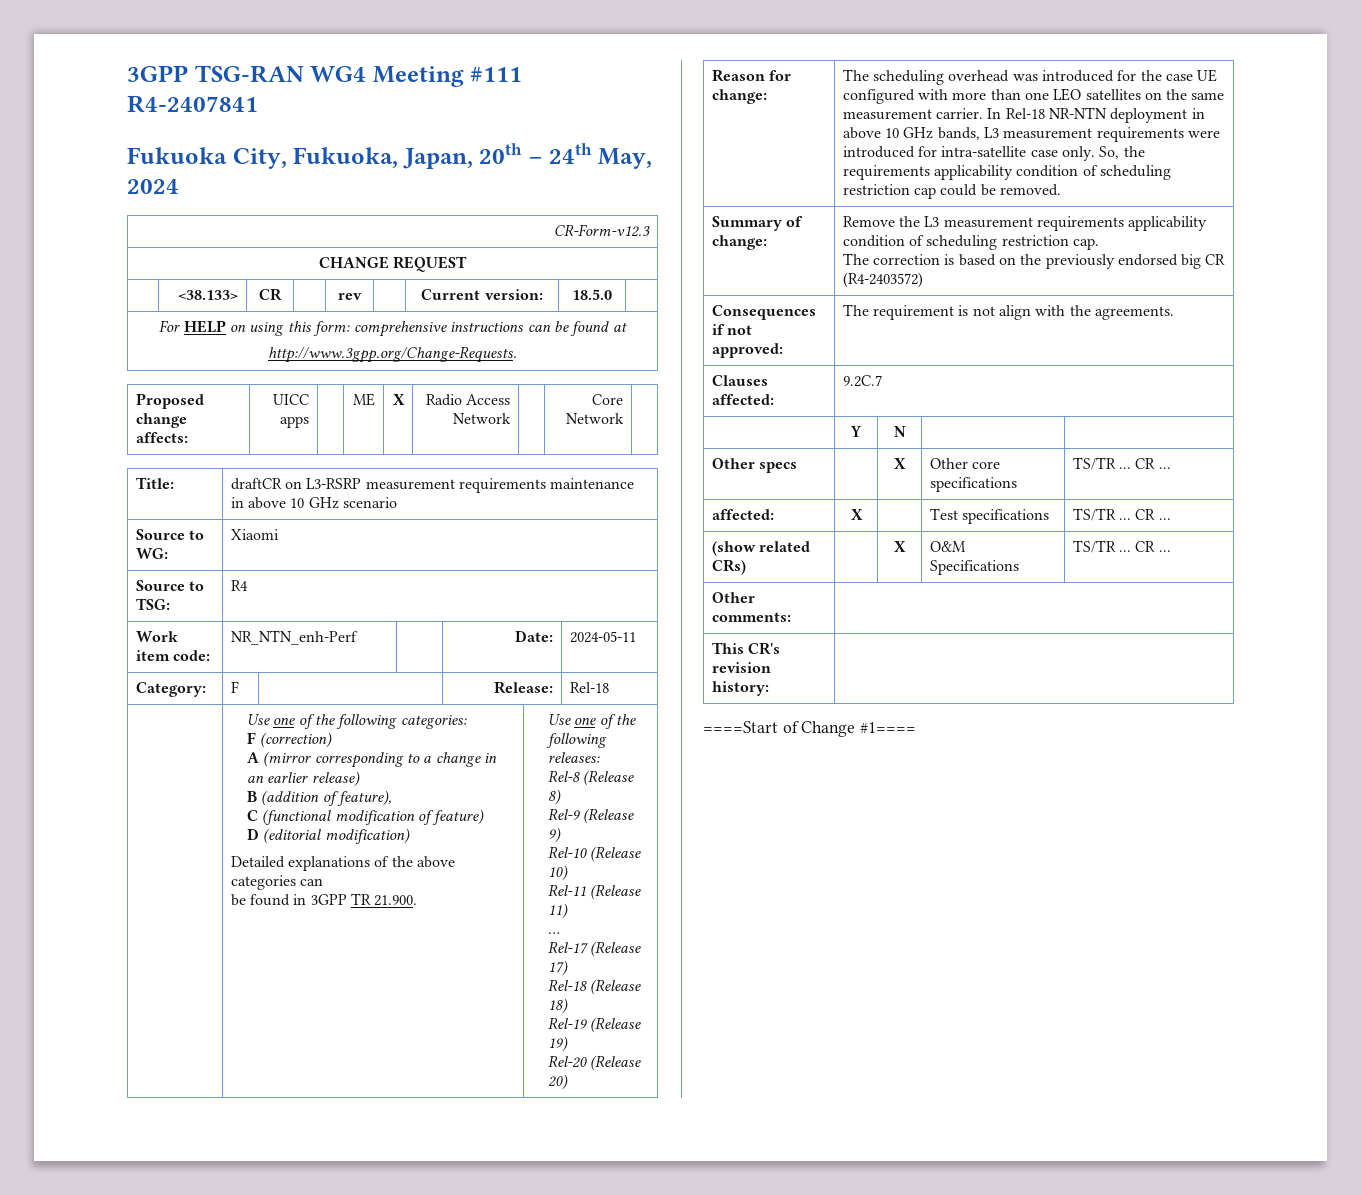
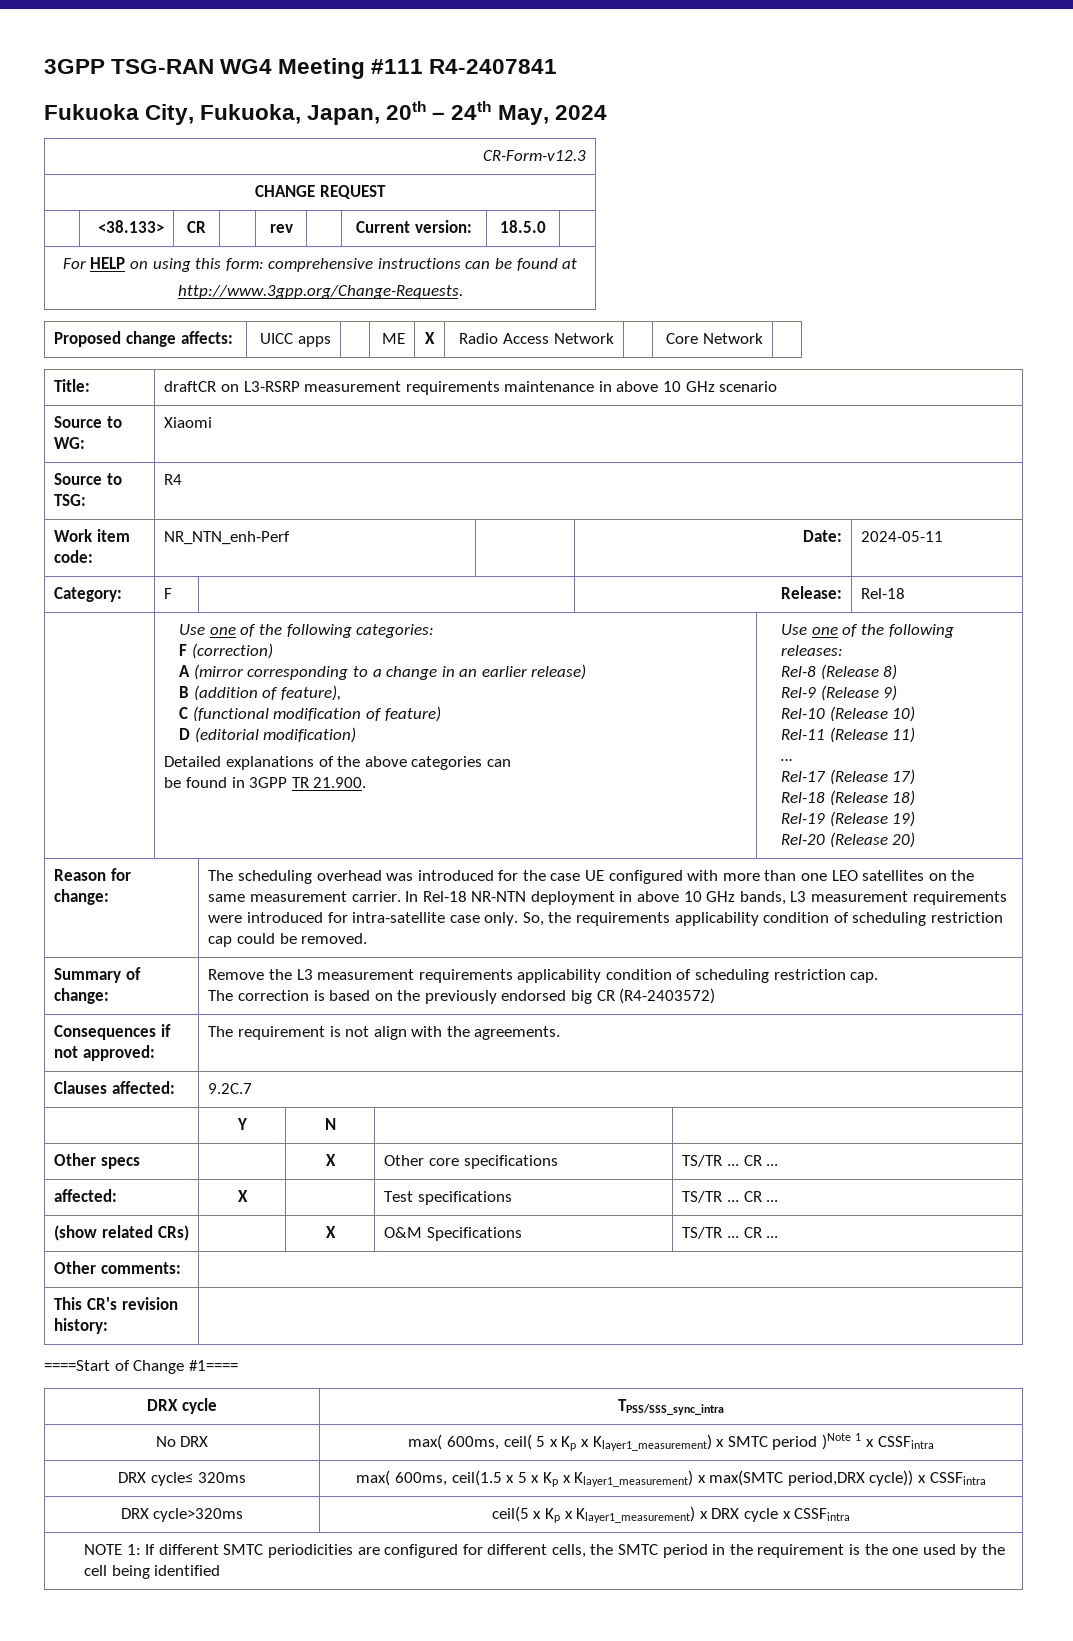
(917, 728) none -> [147,1398,217,1414] [618,1399,724,1415] [155,1436,209,1447] [408,1433,934,1451] [118,1472,246,1486] [356,1470,986,1487] [120,1508,244,1522] [491,1506,851,1523] [83,1544,1005,1558] [83,1565,221,1579] // DRX cycle | TPSS/SSS_sync_intra // No DRX | max( 600ms, ceil( 5 x Kp x Klayer1_measurement) x SMTC period )Note 1 x CSSFintra // DRX cycle≤ 320ms | max( 600ms, ceil(1.5 x 5 x Kp x Klayer1_measurement) x max(SMTC period,DRX cycle)) x CSSFintra // DRX cycle>320ms | ceil(5 x Kp x Klayer1_measurement) x DRX cycle x CSSFintra // NOTE 1: If different SMTC periodicities are configured for different cells, the SMTC period in the requirement is the one used by the cell being identified

